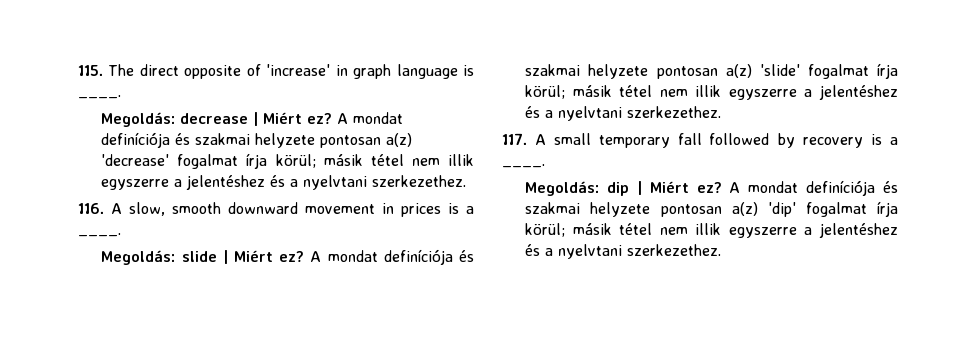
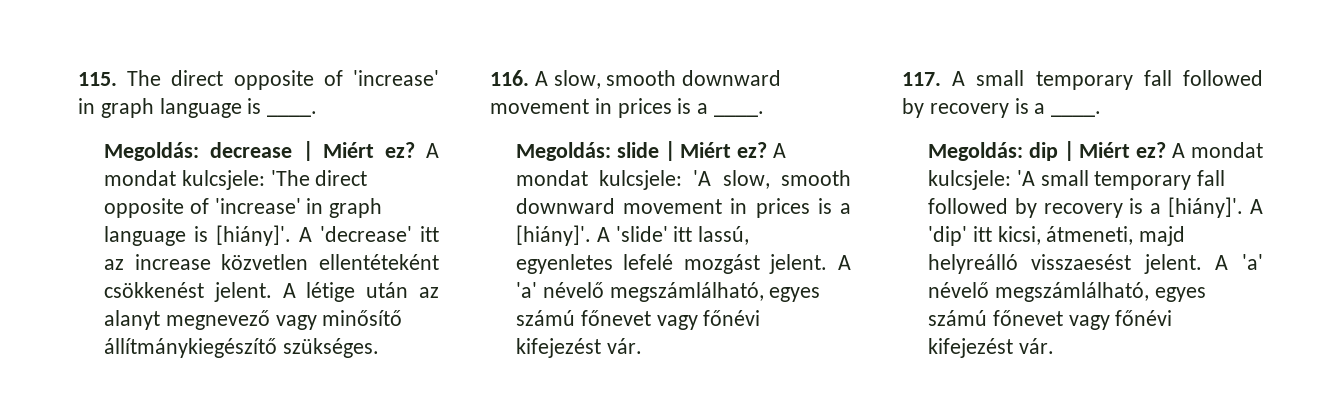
[101,132,413,148] [101,153,474,169] [101,175,467,190] definíciója és szakmai helyzete pontosan a(z) 'decrease' fogalmat írja körül; másik tétel nem illik egyszerre a jelentéshez és a nyelvtani szerkezethez. -> [181,170,368,190] [103,198,383,218] [103,225,439,246] [103,254,439,270] [103,282,439,302] [103,310,403,330] [103,338,379,358] kulcsjele: 'The direct opposite of 'increase' in graph language is [hiány]'. A 'decrease' itt az increase közvetlen ellentéteként csökkenést jelent. A létige után az alanyt megnevező vagy minősítő állítmánykiegészítő szükséges.
[383,249,474,265] [525,63,898,79] [525,85,898,100] [525,106,722,121] definíciója és szakmai helyzete pontosan a(z) 'slide' fogalmat írja körül; másik tétel nem illik egyszerre a jelentéshez és a nyelvtani szerkezethez. -> [599,170,851,190] [515,198,851,218] [515,225,750,246] [515,254,851,274] [515,282,821,302] [515,310,761,330] [515,338,642,358] kulcsjele: 'A slow, smooth downward movement in prices is a [hiány]'. A 'slide' itt lassú, egyenletes lefelé mozgást jelent. A 'a' névelő megszámlálható, egyes számú főnevet vagy főnévi kifejezést vár.
[806,180,898,196] [525,201,898,217] [525,223,898,238] [525,244,722,259] definíciója és szakmai helyzete pontosan a(z) 'dip' fogalmat írja körül; másik tétel nem illik egyszerre a jelentéshez és a nyelvtani szerkezethez. -> [927,170,1226,190] [927,197,1263,218] [927,226,1186,246] [927,254,1263,274] [927,282,1206,302] [927,310,1173,330] [927,338,1054,358] kulcsjele: 'A small temporary fall followed by recovery is a [hiány]'. A 'dip' itt kicsi, átmeneti, majd helyreálló visszaesést jelent. A 'a' névelő megszámlálható, egyes számú főnevet vagy főnévi kifejezést vár.

